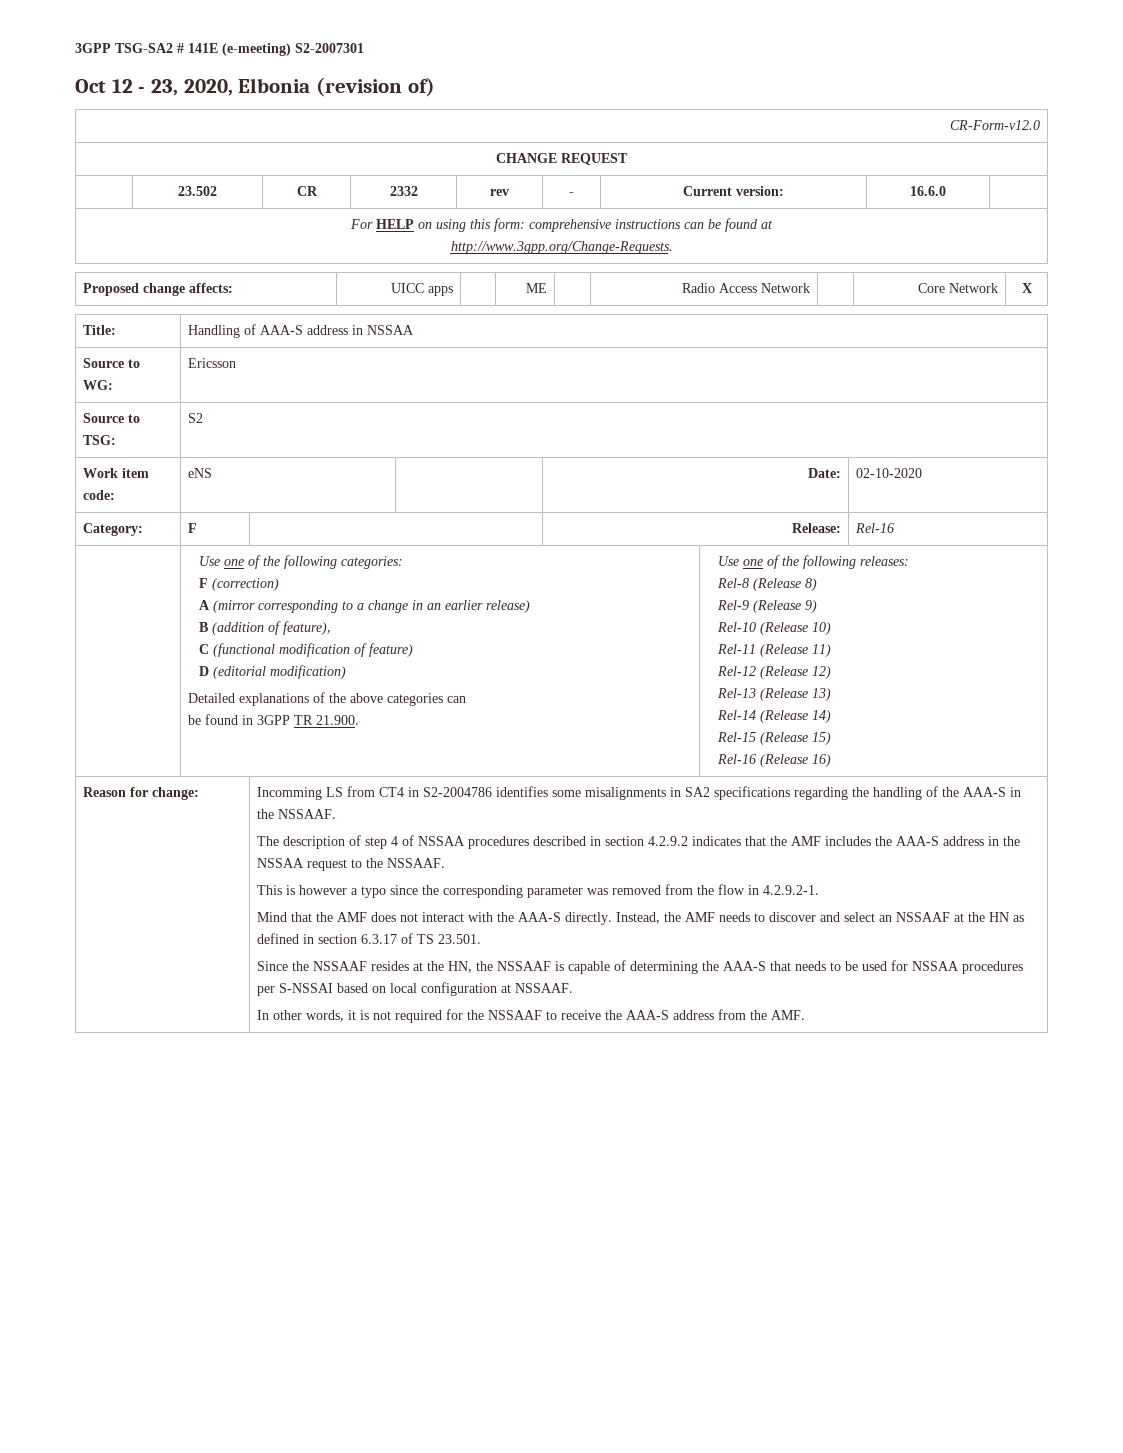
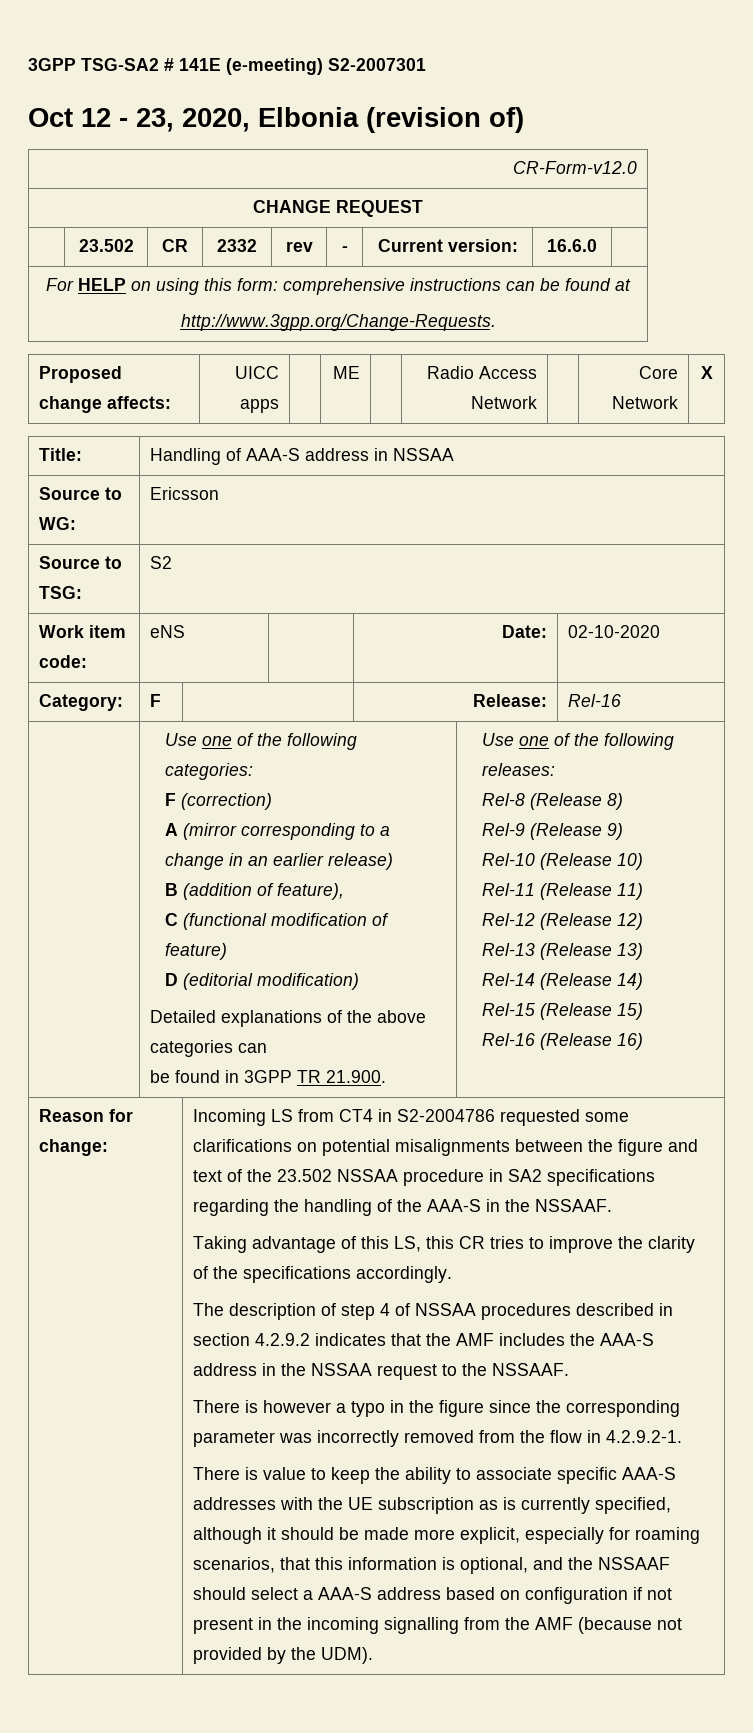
[257,787,323,800] Incomming -> [193,1109,267,1126] Incoming
[496,786,667,800] identifies some misalignments -> [500,1109,630,1126] [193,1139,699,1156] [193,1169,485,1186] requested some clarifications on potential misalignments between the figure and text of the 23.502 NSSAA procedure
(337, 814) none -> [193,1236,696,1253] [193,1266,453,1283] // Taking advantage of this LS, this CR tries to improve the clarity of the specifications accordingly.
[257,885,283,895] This -> [193,1400,241,1413] There
(387, 892) none -> [390,1400,485,1417] in the figure
(609, 891) none -> [317,1430,400,1447] incorrectly
[257,912,1025,925] [257,933,482,944] [257,960,1024,974] [257,982,574,996] [257,1009,806,1023] Mind that the AMF does not interact with the AAA-S directly. Instead, the AMF needs to discover and select an NSSAAF at the HN as defined in section 6.3.17 of TS 23.501. // Since the NSSAAF resides at the HN, the NSSAAF is capable of determining the AAA-S that needs to be used for NSSAA procedures per S-NSSAI based on local configuration at NSSAAF. // In other words, it is not required for the NSSAAF to receive the AAA-S address from the AMF. -> [193,1467,677,1484] [193,1497,672,1514] [193,1527,701,1544] [193,1557,671,1574] [193,1587,673,1604] [193,1617,683,1634] [193,1647,374,1664] There is value to keep the ability to associate specific AAA-S addresses with the UE subscription as is currently specified, although it should be made more explicit, especially for roaming scenarios, that this information is optional, and the NSSAAF should select a AAA-S address based on configuration if not present in the incoming signalling from the AMF (because not provided by the UDM).

